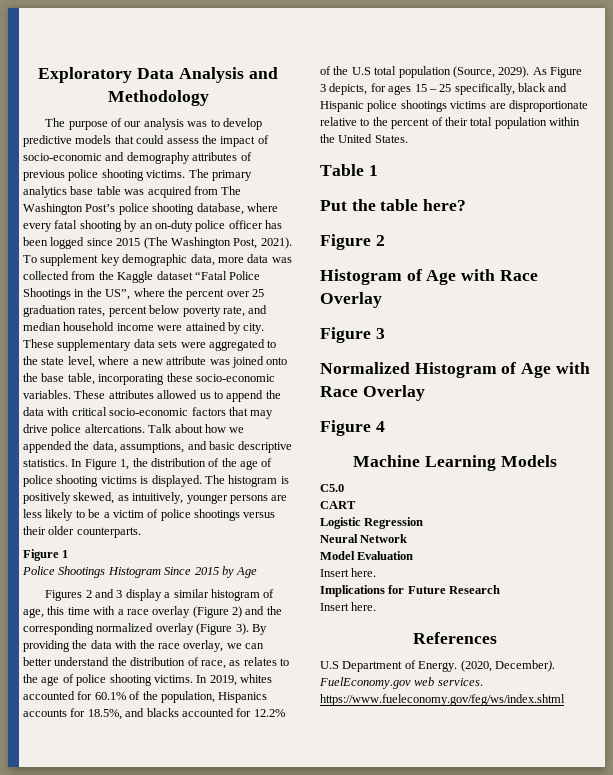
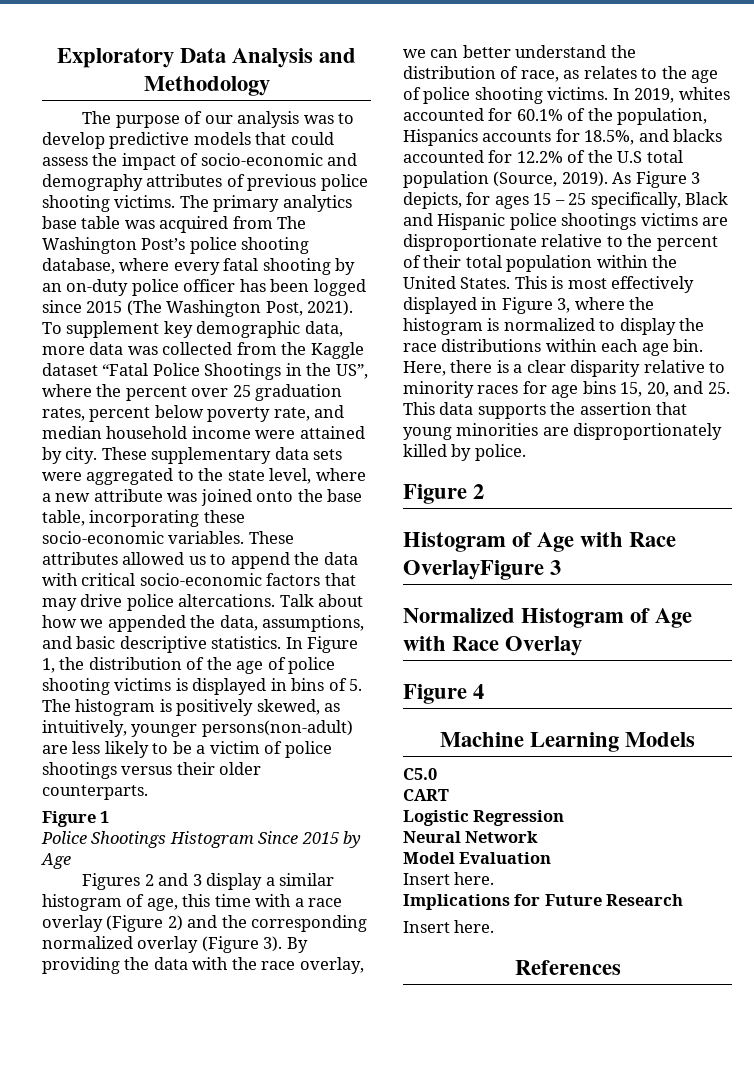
[151,475,202,487] displayed. -> [192,678,363,695] displayed in bins of 5.
[229,495,268,504] persons -> [201,720,353,737] persons(non-adult)
[498,66,530,78] 2029). -> [561,171,608,187] 2019).
[518,83,546,92] black -> [685,192,729,205] Black
[320,164,378,176] [320,199,467,211] // Table 1 // Put the table here? -> [514,276,695,293] [403,297,655,314] [403,318,705,335] [403,339,704,356] [403,360,726,377] [403,381,730,398] [403,402,688,419] [403,423,723,440] [403,444,526,461] This is most effectively displayed in Figure 3, where the histogram is normalized to display the race distributions within each age bin. Here, there is a clear disparity relative to minority races for age bins 15, 20, and 25. This data supports the assertion that young minorities are disproportionately killed by police.
[320,292,382,308] [320,327,371,343] Overlay // Figure -> [403,560,544,580] OverlayFigure
[320,660,555,672] [319,677,483,689] [320,694,565,706] // U.S Department of Energy. (2020, December). FuelEconomy.gov web services. https://www.fueleconomy.gov/feg/ws/index.shtml -> (621, 967) none

